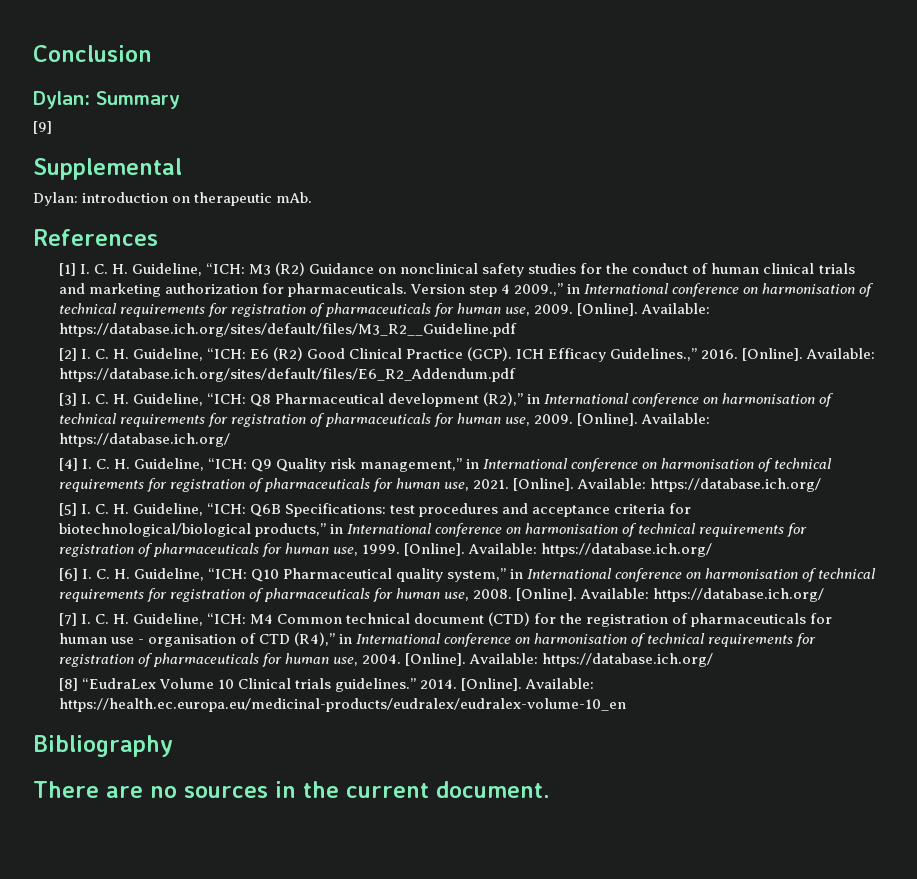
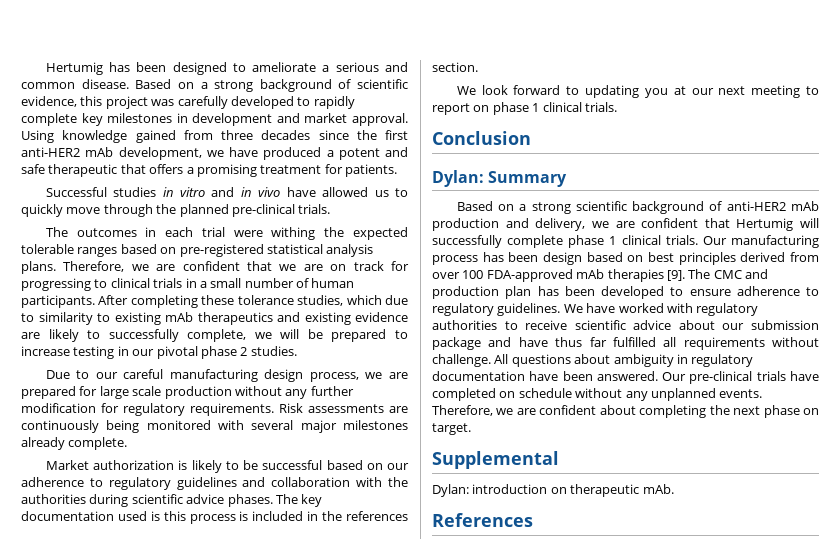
[33,45,152,62] [33,91,180,109] [33,121,52,134] Conclusion // Dylan: Summary // [9] -> [45,62,408,75] [21,79,408,92] [21,96,355,109] [21,113,408,126] [21,130,408,143] [21,147,408,160] [21,164,397,177] [45,187,408,197] [21,204,331,217] [45,227,408,240] [21,244,374,257] [21,261,409,274] [21,278,355,291] [21,295,408,308] [21,312,408,325] [21,329,408,342] [21,346,297,359] [45,369,408,382] [21,386,354,399] [21,403,408,416] [21,420,408,433] [21,437,128,450] [45,460,409,473] [21,477,408,490] [21,494,323,507] [21,511,409,524] [432,62,478,72] [456,85,819,98] [432,102,617,115] [432,131,531,145] [432,170,568,187] [456,201,819,214] [432,218,819,231] [432,235,819,248] [432,252,819,265] [432,269,768,282] [432,286,819,299] [432,303,759,316] [432,320,819,330] [432,337,819,350] [432,354,754,367] [432,371,819,384] [432,388,763,401] [432,405,819,418] [432,423,471,435] Hertumig has been designed to ameliorate a serious and common disease. Based on a strong background of scientific evidence, this project was carefully developed to rapidly complete key milestones in development and market approval. Using knowledge gained from three decades since the first anti-HER2 mAb development, we have produced a potent and safe therapeutic that offers a promising treatment for patients. // Successful studies in vitro and in vivo have allowed us to quickly move through the planned pre-clinical trials. // The outcomes in each trial were withing the expected tolerable ranges based on pre-registered statistical analysis plans. Therefore, we are confident that we are on track for progressing to clinical trials in a small number of human participants. After completing these tolerance studies, which due to similarity to existing mAb therapeutics and existing evidence are likely to successfully complete, we will be prepared to increase testing in our pivotal phase 2 studies. // Due to our careful manufacturing design process, we are prepared for large scale production without any further modification for regulatory requirements. Risk assessments are continuously being monitored with several major milestones already complete. // Market authorization is likely to be successful based on our adherence to regulatory guidelines and collaboration with the authorities during scientific advice phases. The key documentation used is this process is included in the references section. // We look forward to updating you at our next meeting to report on phase 1 clinical trials. // Conclusion // Dylan: Summary // Based on a strong scientific background of anti-HER2 mAb production and delivery, we are confident that Hertumig will successfully complete phase 1 clinical trials. Our manufacturing process has been design based on best principles derived from over 100 FDA-approved mAb therapies [9]. The CMC and production plan has been developed to ensure adherence to regulatory guidelines. We have worked with regulatory authorities to receive scientific advice about our submission package and have thus far fulfilled all requirements without challenge. All questions about ambiguity in regulatory documentation have been answered. Our pre-clinical trials have completed on schedule without any unplanned events. Therefore, we are confident about completing the next phase on target.
[58,262,855,277] [58,283,875,297] [58,303,711,317] [58,323,517,337] [58,347,876,362] [58,368,516,382] [58,392,835,407] [58,413,711,427] [58,433,230,447] [58,458,833,472] [58,478,822,492] [58,503,692,517] [58,523,808,537] [58,543,713,557] [58,568,877,582] [58,588,825,602] [58,612,833,627] [58,632,817,647] [58,653,714,667] [58,678,595,692] [58,698,626,712] [33,735,173,757] [33,781,550,798] // [1] I. C. H. Guideline, “ICH: M3 (R2) Guidance on nonclinical safety studies for the conduct of human clinical trials and marketing authorization for pharmaceuticals. Version step 4 2009.,” in International conference on harmonisation of technical requirements for registration of pharmaceuticals for human use, 2009. [Online]. Available: https://database.ich.org/sites/default/files/M3_R2__Guideline.pdf // [2] I. C. H. Guideline, “ICH: E6 (R2) Good Clinical Practice (GCP). ICH Efficacy Guidelines.,” 2016. [Online]. Available: https://database.ich.org/sites/default/files/E6_R2_Addendum.pdf // [3] I. C. H. Guideline, “ICH: Q8 Pharmaceutical development (R2),” in International conference on harmonisation of technical requirements for registration of pharmaceuticals for human use, 2009. [Online]. Available: https://database.ich.org/ // [4] I. C. H. Guideline, “ICH: Q9 Quality risk management,” in International conference on harmonisation of technical requirements for registration of pharmaceuticals for human use, 2021. [Online]. Available: https://database.ich.org/ // [5] I. C. H. Guideline, “ICH: Q6B Specifications: test procedures and acceptance criteria for biotechnological/biological products,” in International conference on harmonisation of technical requirements for registration of pharmaceuticals for human use, 1999. [Online]. Available: https://database.ich.org/ // [6] I. C. H. Guideline, “ICH: Q10 Pharmaceutical quality system,” in International conference on harmonisation of technical requirements for registration of pharmaceuticals for human use, 2008. [Online]. Available: https://database.ich.org/ // [7] I. C. H. Guideline, “ICH: M4 Common technical document (CTD) for the registration of pharmaceuticals for human use - organisation of CTD (R4),” in International conference on harmonisation of technical requirements for registration of pharmaceuticals for human use, 2004. [Online]. Available: https://database.ich.org/ // [8] “EudraLex Volume 10 Clinical trials guidelines.” 2014. [Online]. Available: https://health.ec.europa.eu/medicinal-products/eudralex/eudralex-volume-10_en // Bibliography // There are no sources in the current document. -> (533, 520) none

